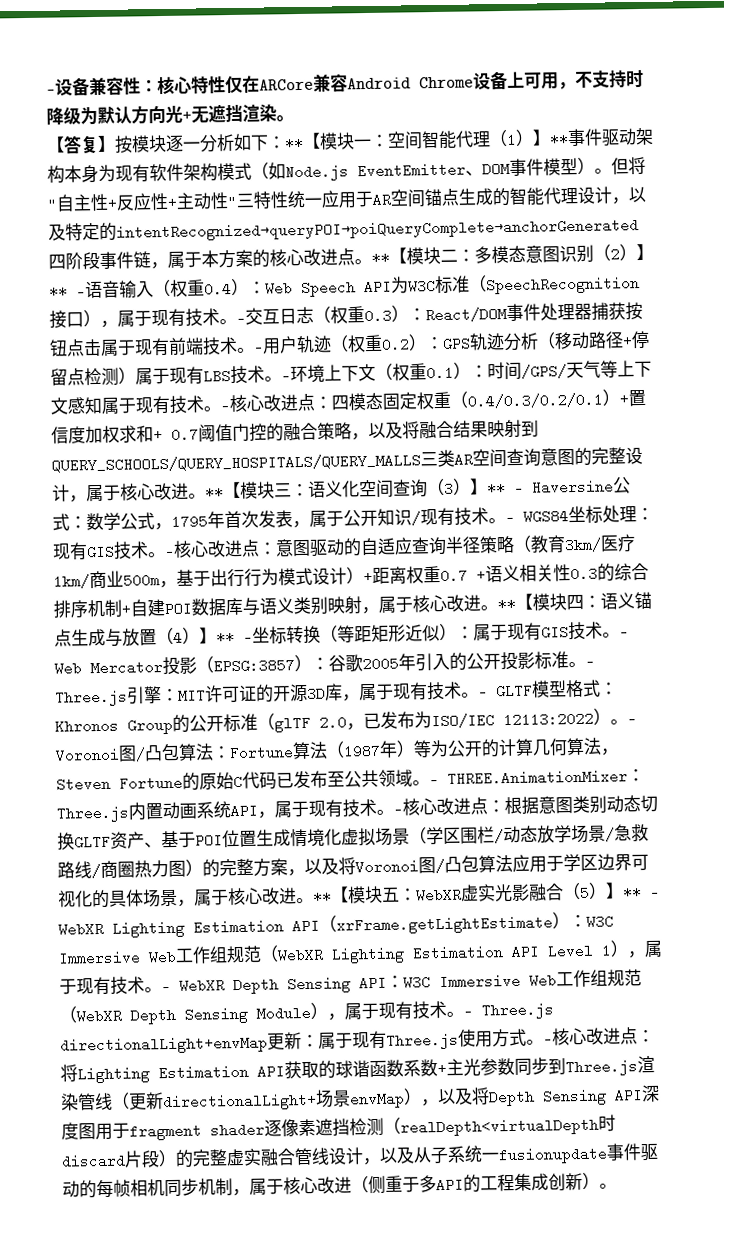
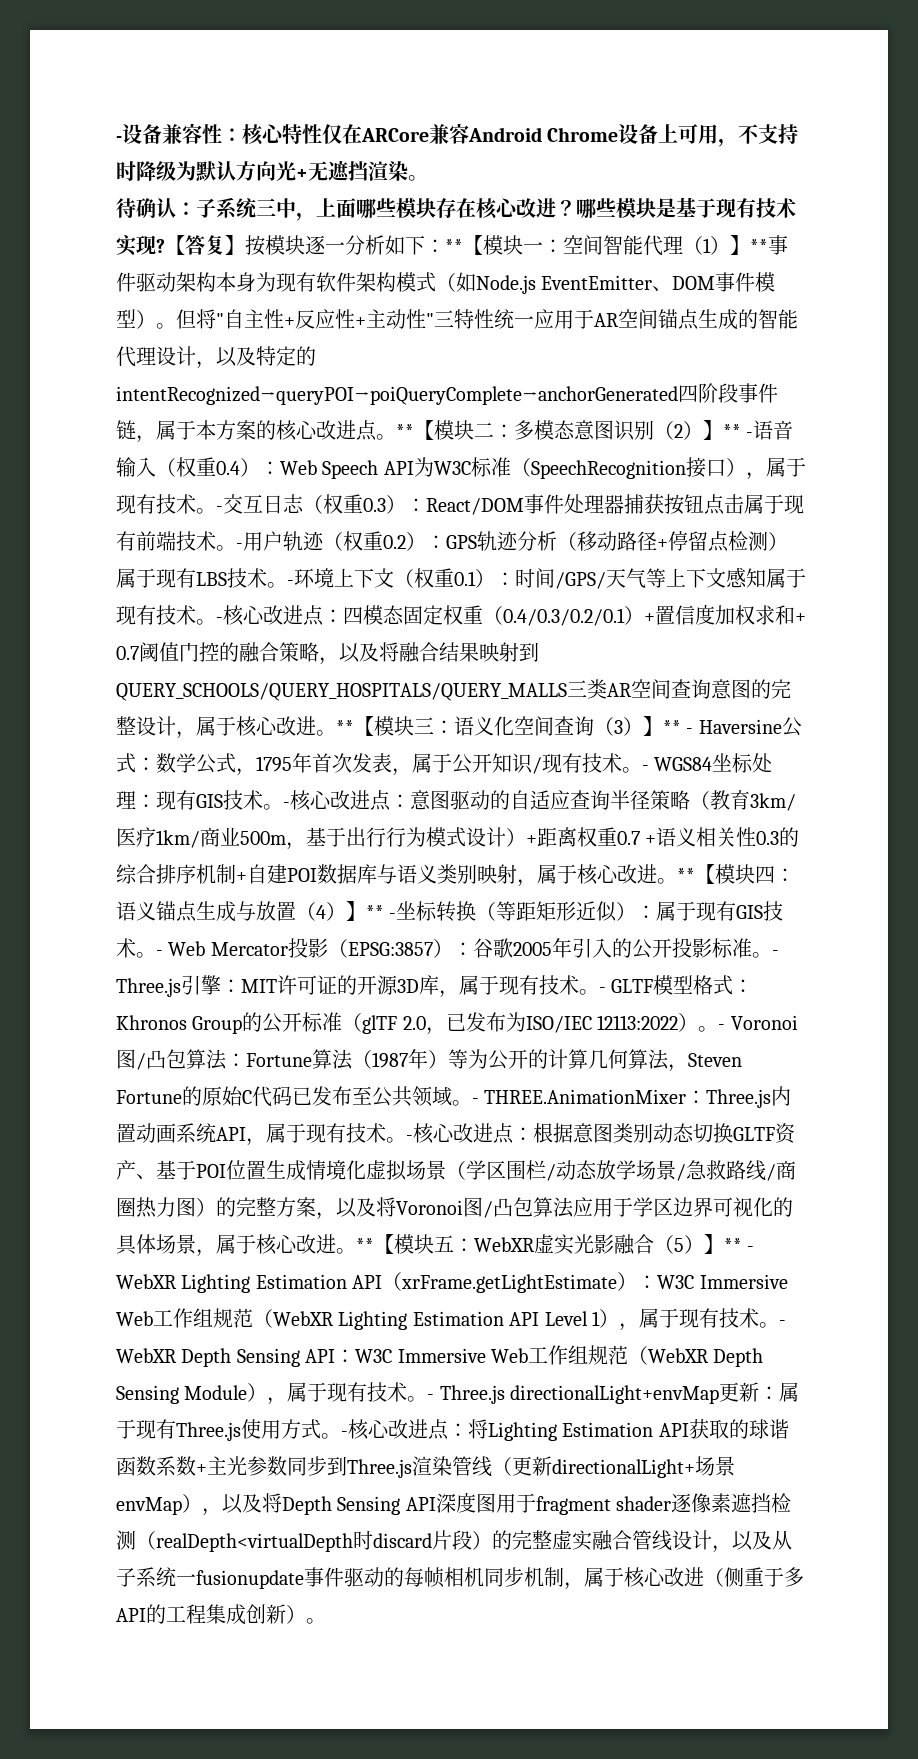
(294, 118) none -> [116,197,796,221] [116,235,165,256] 待确认：子系统三中，上面哪些模块存在核心改进？哪些模块是基于现有技术实现?

